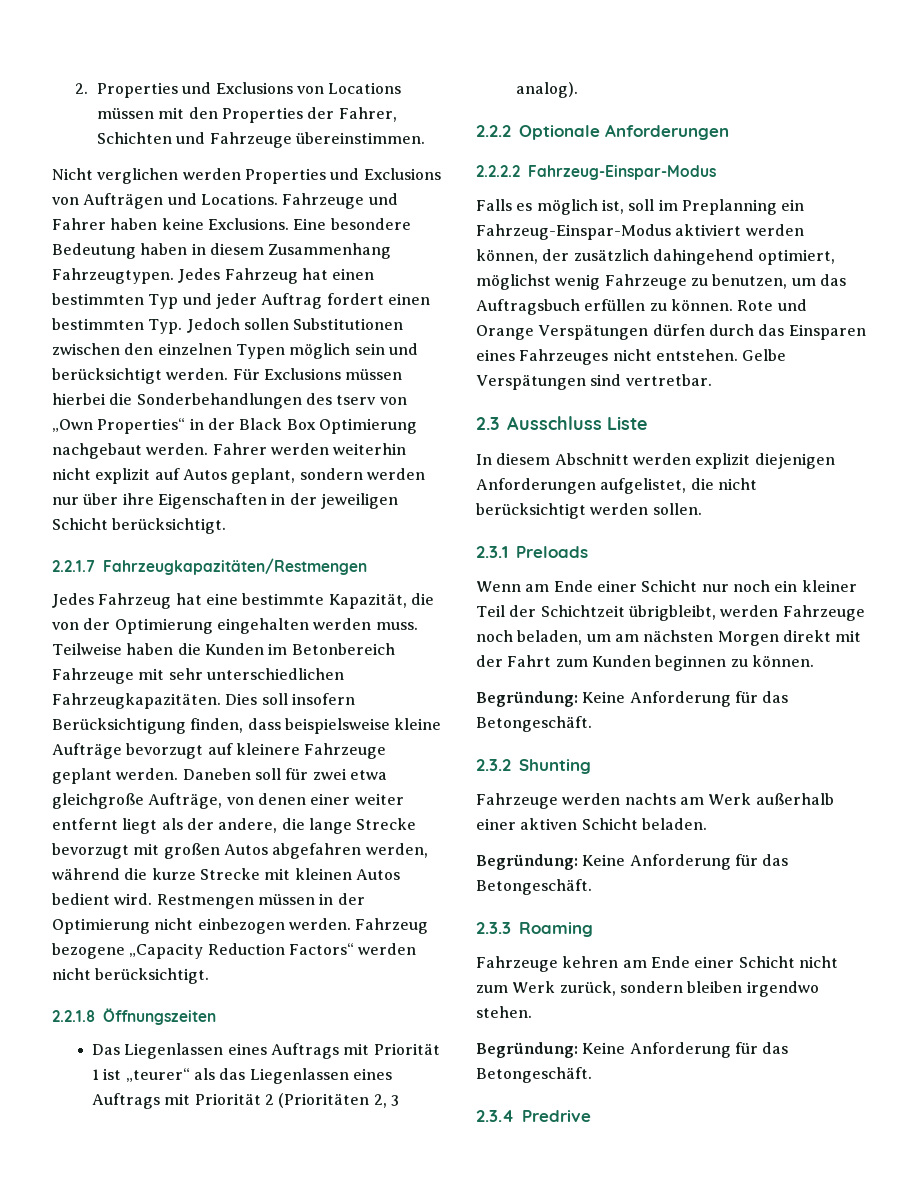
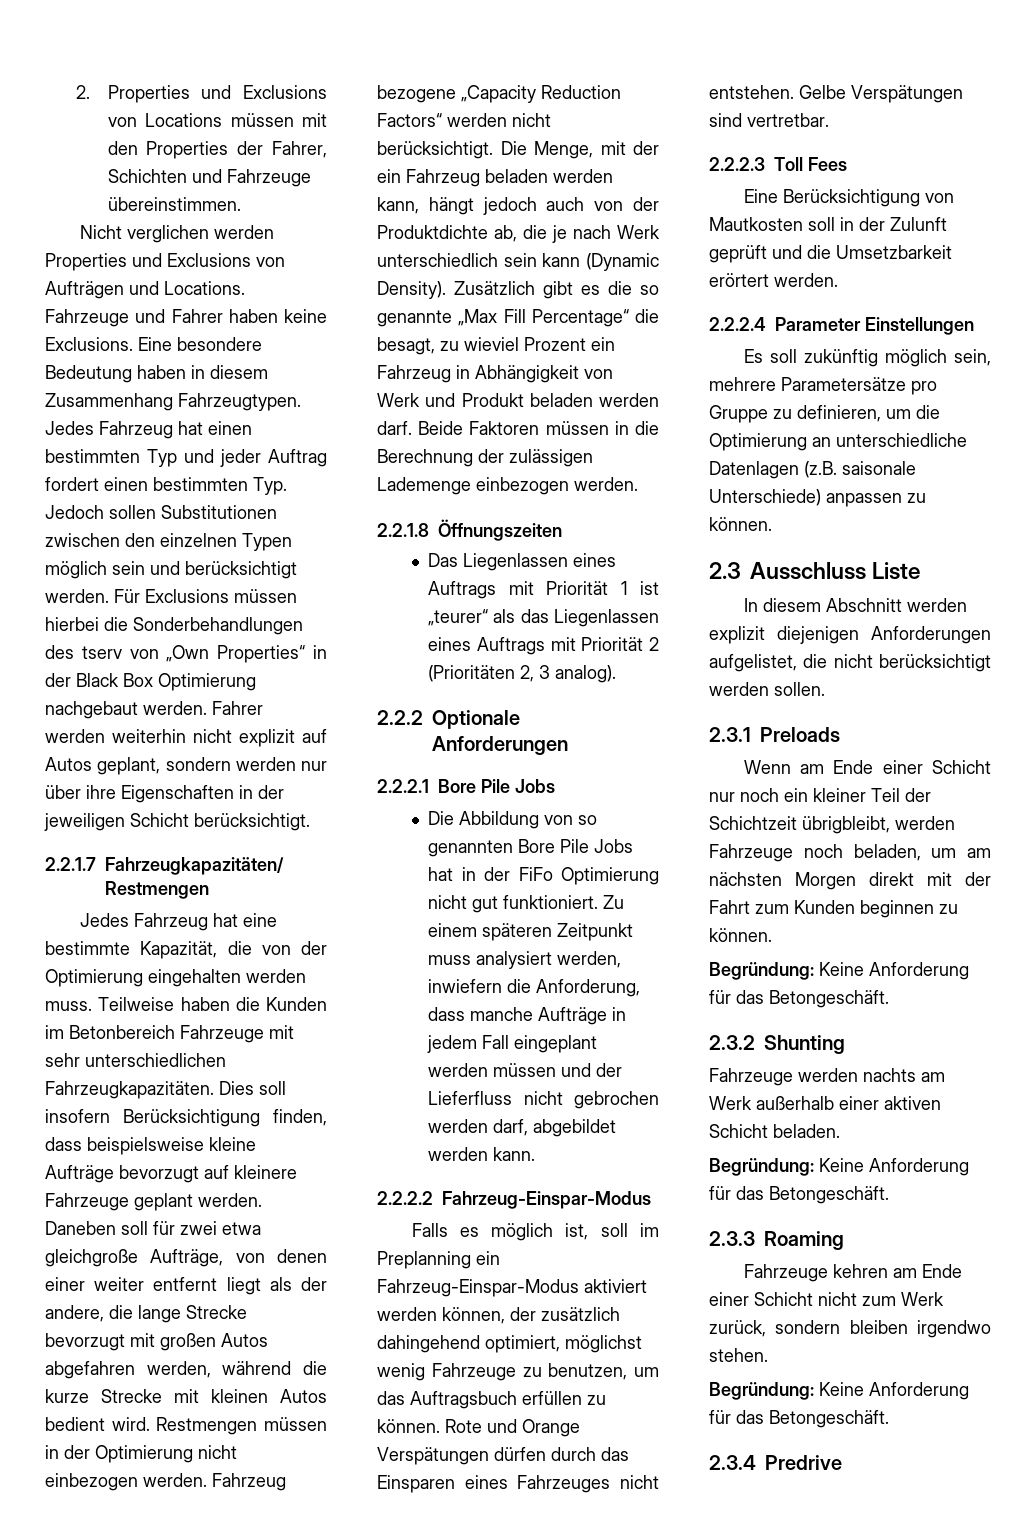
(210, 976) none -> [500,141,659,159] [377,169,613,187] [377,197,659,215] [377,225,660,243] [377,253,659,271] [377,281,659,299] [377,309,659,327] [377,337,615,355] [377,365,613,383] [377,393,659,407] [377,421,659,435] [377,449,593,467] [377,477,638,495] Die Menge, mit der ein Fahrzeug beladen werden kann, hängt jedoch auch von der Produktdichte ab, die je nach Werk unterschiedlich sein kann (Dynamic Density). Zusätzlich gibt es die so genannte „Max Fill Percentage“ die besagt, zu wieviel Prozent ein Fahrzeug in Abhängigkeit von Werk und Produkt beladen werden darf. Beide Faktoren müssen in die Berechnung der zulässigen Lademenge einbezogen werden.
(729, 132) none -> [377,779,555,793] [428,811,598,829] [428,839,634,857] [428,867,659,885] [428,895,625,913] [428,923,634,941] [428,951,622,969] [428,979,641,997] [428,1007,627,1025] [427,1035,598,1053] [428,1063,623,1077] [428,1091,659,1109] [428,1119,617,1137] [428,1147,536,1161] // 2.2.2.1 Bore Pile Jobs // Die Abbildung von so genannten Bore Pile Jobs hat in der FiFo Optimierung nicht gut funktioniert. Zu einem späteren Zeitpunkt muss analysiert werden, inwiefern die Anforderung, dass manche Aufträge in jedem Fall eingeplant werden müssen und der Lieferfluss nicht gebrochen werden darf, abgebildet werden kann.
(712, 380) none -> [709,157,847,171] [743,189,954,207] [709,217,947,231] [709,245,952,263] [709,273,838,287] [709,317,974,335] [743,349,991,367] [709,377,937,395] [709,405,940,423] [709,433,967,451] [709,461,916,479] [709,489,926,507] [709,517,772,531] // 2.2.2.3 Toll Fees // Eine Berücksichtigung von Mautkosten soll in der Zulunft geprüft und die Umsetzbarkeit erörtert werden. // 2.2.2.4 Parameter Einstellungen // Es soll zukünftig möglich sein, mehrere Parametersätze pro Gruppe zu definieren, um die Optimierung an unterschiedliche Datenlagen (z.B. saisonale Unterschiede) anpassen zu können.

